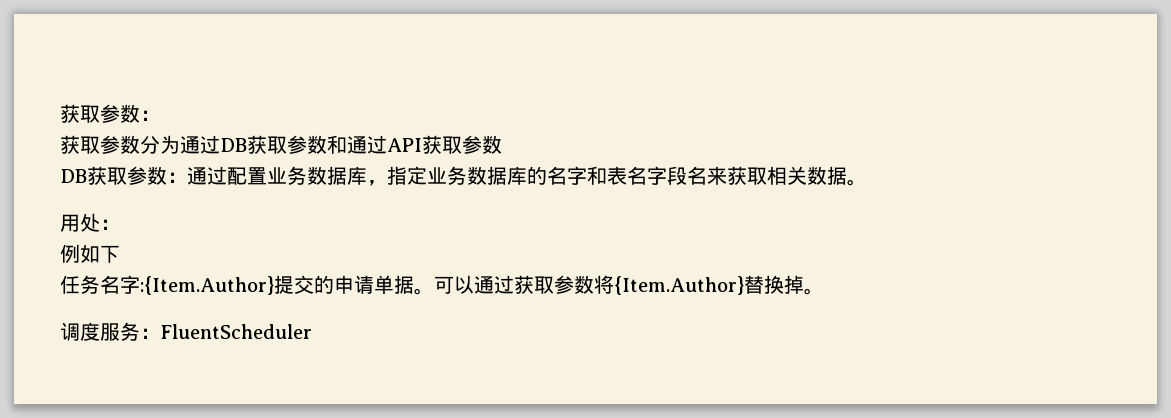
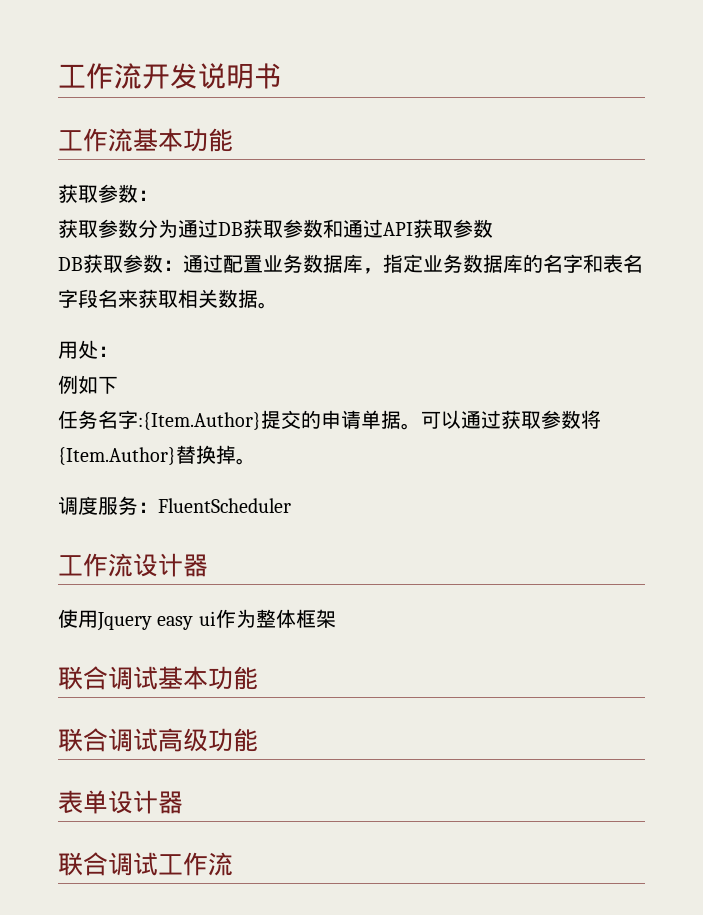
(60, 113) none -> [58,63,282,89] [58,128,233,152] 工作流开发说明书 // 工作流基本功能 //
(312, 331) none -> [58,553,208,577] [58,609,336,631] [58,666,258,690] [58,728,258,752] [58,790,183,814] [58,852,233,876] // 工作流设计器 // 使用Jquery easy ui作为整体框架 // 联合调试基本功能 // 联合调试高级功能 // 表单设计器 // 联合调试工作流

